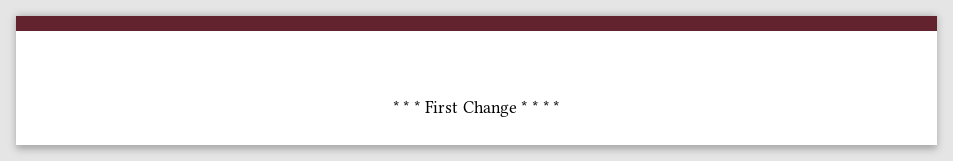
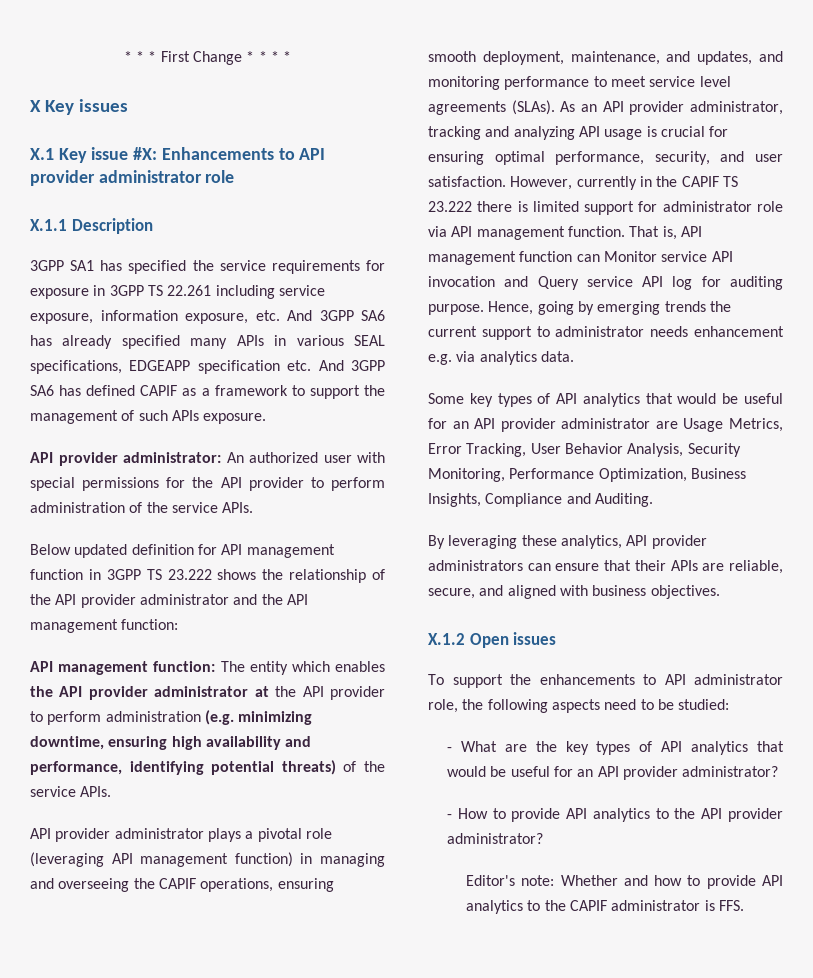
(560, 106) none -> [30,99,128,115] [30,147,326,163] [30,170,235,186] [30,218,153,234] [30,260,385,274] [30,285,325,299] [30,310,385,324] [30,335,385,349] [30,360,386,374] [30,385,385,399] [30,410,267,424] [30,452,385,466] [30,477,385,491] [30,502,254,513] [30,544,335,558] [30,569,385,583] [30,594,308,608] [30,619,179,633] [30,661,386,675] [30,686,385,700] [30,710,313,725] [30,736,312,750] [30,760,386,775] [30,786,112,797] [30,828,332,842] [30,852,386,867] [30,878,334,892] [428,51,783,65] [428,76,731,90] [428,100,783,115] [428,126,729,140] [428,151,783,165] [428,176,738,190] [428,201,783,215] [428,226,702,240] [428,251,733,265] [428,276,783,290] [428,301,731,315] [428,326,784,340] [428,351,574,365] [428,393,783,407] [428,418,783,432] [428,443,741,457] [428,468,746,482] [428,493,653,507] [428,535,707,549] [428,560,783,574] [428,585,720,599] [428,632,557,648] [428,674,783,688] [428,699,730,713] [446,741,784,755] [446,766,779,780] [446,808,783,822] [446,833,543,844] [465,875,783,889] [465,900,744,914] // X Key issues // X.1 Key issue #X: Enhancements to API provider administrator role // X.1.1 Description // 3GPP SA1 has specified the service requirements for exposure in 3GPP TS 22.261 including service exposure, information exposure, etc. And 3GPP SA6 has already specified many APIs in various SEAL specifications, EDGEAPP specification etc. And 3GPP SA6 has defined CAPIF as a framework to support the management of such APIs exposure. // API provider administrator: An authorized user with special permissions for the API provider to perform administration of the service APIs. // Below updated definition for API management function in 3GPP TS 23.222 shows the relationship of the API provider administrator and the API management function: // API management function: The entity which enables the API provider administrator at the API provider to perform administration (e.g. minimizing downtime, ensuring high availability and performance, identifying potential threats) of the service APIs. // API provider administrator plays a pivotal role (leveraging API management function) in managing and overseeing the CAPIF operations, ensuring smooth deployment, maintenance, and updates, and monitoring performance to meet service level agreements (SLAs). As an API provider administrator, tracking and analyzing API usage is crucial for ensuring optimal performance, security, and user satisfaction. However, currently in the CAPIF TS 23.222 there is limited support for administrator role via API management function. That is, API management function can Monitor service API invocation and Query service API log for auditing purpose. Hence, going by emerging trends the current support to administrator needs enhancement e.g. via analytics data. // Some key types of API analytics that would be useful for an API provider administrator are Usage Metrics, Error Tracking, User Behavior Analysis, Security Monitoring, Performance Optimization, Business Insights, Compliance and Auditing. // By leveraging these analytics, API provider administrators can ensure that their APIs are reliable, secure, and aligned with business objectives. // X.1.2 Open issues // To support the enhancements to API administrator role, the following aspects need to be studied: // - What are the key types of API analytics that would be useful for an API provider administrator? // - How to provide API analytics to the API provider administrator? // Editor's note: Whether and how to provide API analytics to the CAPIF administrator is FFS.

